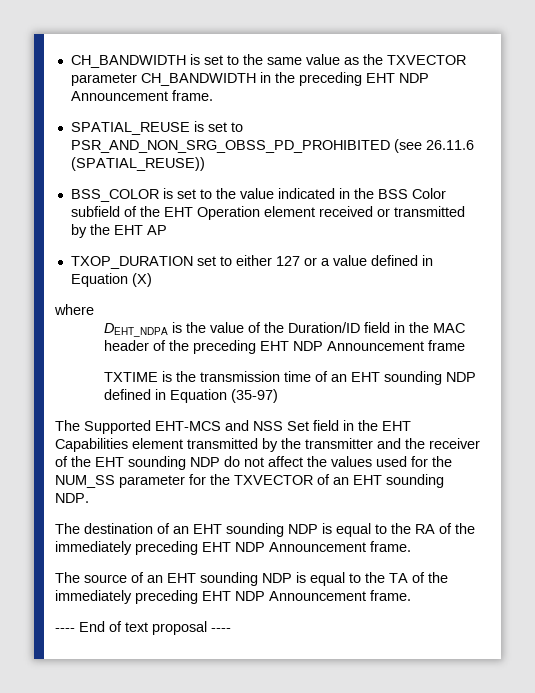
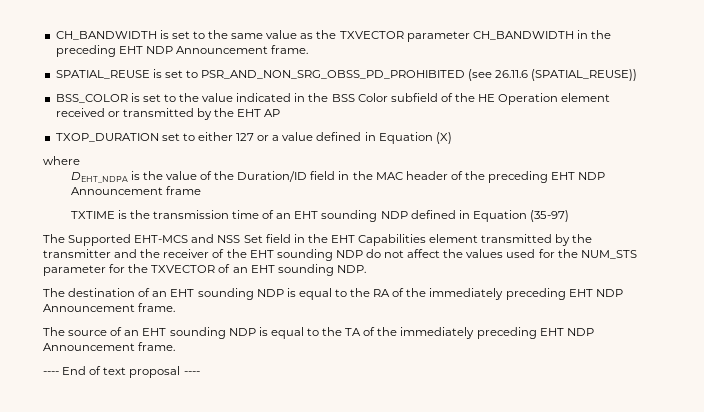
[163,207,193,217] EHT -> [478,94,496,102] HE
[55,475,115,488] NUM_SS -> [580,250,637,259] NUM_STS

